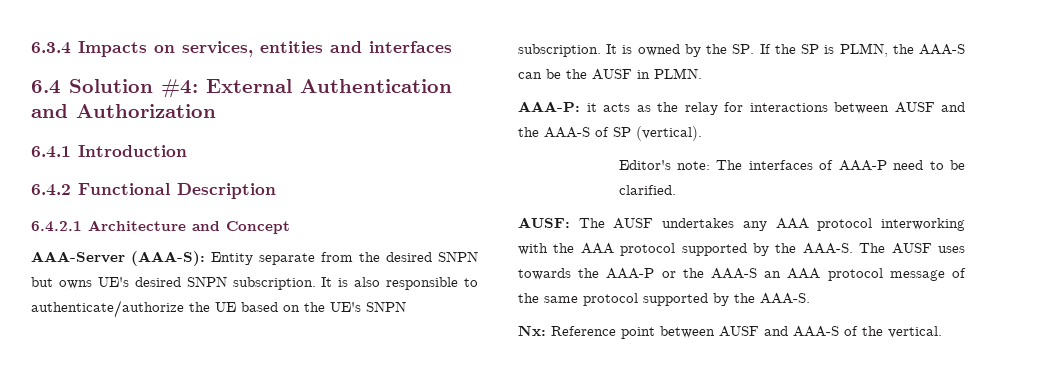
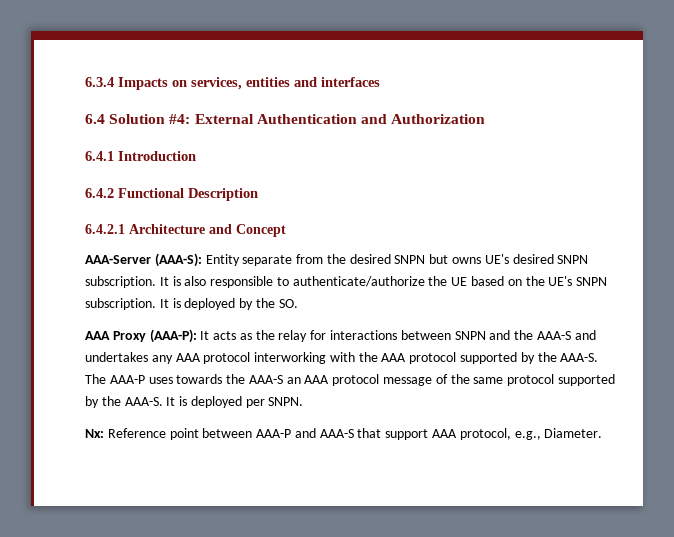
[637,43,965,57] [518,68,702,80] [518,101,597,112] owned by the SP. If the SP is PLMN, the AAA-S can be the AUSF in PLMN. // AAA-P: it -> [184,298,298,310] [85,329,210,343] deployed by the SO. // AAA Proxy (AAA-P): It
[894,102,935,113] AUSF -> [454,331,486,340] SNPN
[595,126,702,141] [618,160,965,171] [618,185,676,195] [518,217,654,229] of SP (vertical). // Editor's note: The interfaces of AAA-P need to be clarified. // AUSF: The AUSF -> [574,330,596,340] and
[891,243,932,254] AUSF -> [109,375,145,384] AAA-P
[606,268,704,279] AAA-P or the -> (246, 379) none
(810, 298) none -> [166,396,304,408] It is deployed per SNPN.
[719,326,759,337] AUSF -> [256,429,292,438] AAA-P
[844,326,942,338] of the vertical. -> [357,428,603,440] that support AAA protocol, e.g., Diameter.

